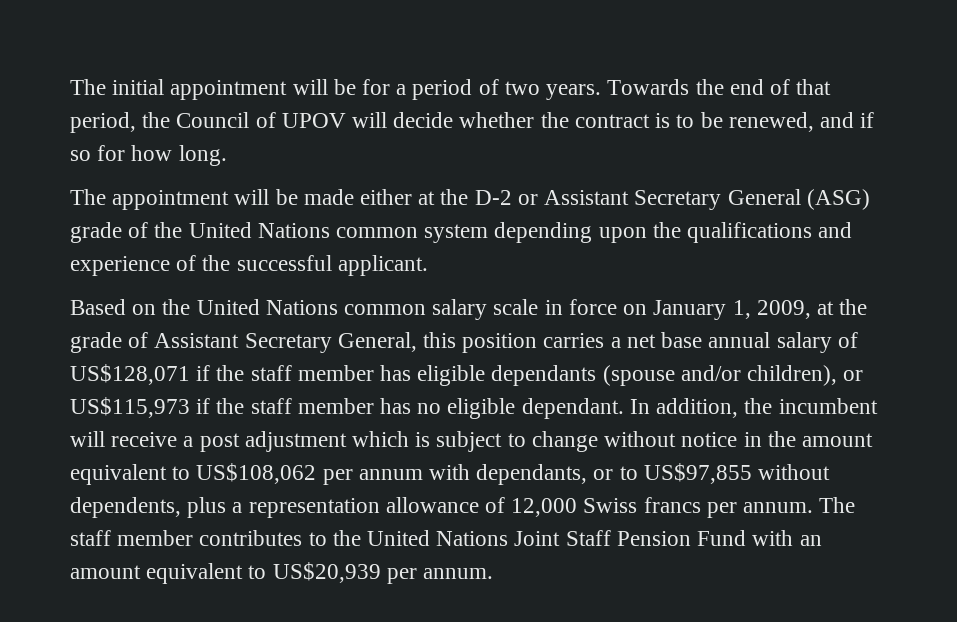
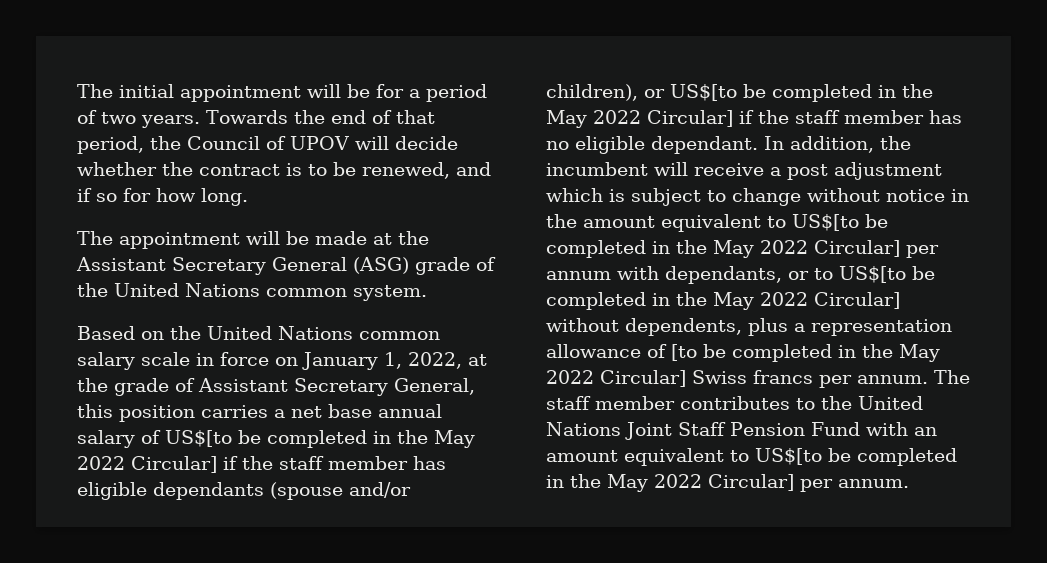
[360,189,538,205] either at the D-2 or -> [373,231,429,245] at the
[424,222,853,243] [70,255,428,276] system depending upon the qualifications and experience of the successful applicant. -> [353,285,427,301] system.
[756,300,811,319] 2009, -> [408,352,462,369] 2022,
[70,364,190,385] US$128,071 -> [165,430,475,448] [77,456,217,473] US$[to be completed in the May 2022 Circular]
[70,397,190,418] US$115,973 -> [670,84,933,102] [546,110,733,128] US$[to be completed in the May 2022 Circular]
[196,463,317,484] US$108,062 -> [792,214,888,231] [546,240,900,258] US$[to be completed in the May 2022 Circular]
[643,463,752,484] US$97,855 -> [839,266,935,283] [546,292,900,310] US$[to be completed in the May 2022 Circular]
[511,498,578,517] 12,000 -> [671,344,940,362] [546,370,686,387] [to be completed in the May 2022 Circular]
[272,562,381,583] US$20,939 -> [755,448,957,466] [546,474,794,492] US$[to be completed in the May 2022 Circular]

